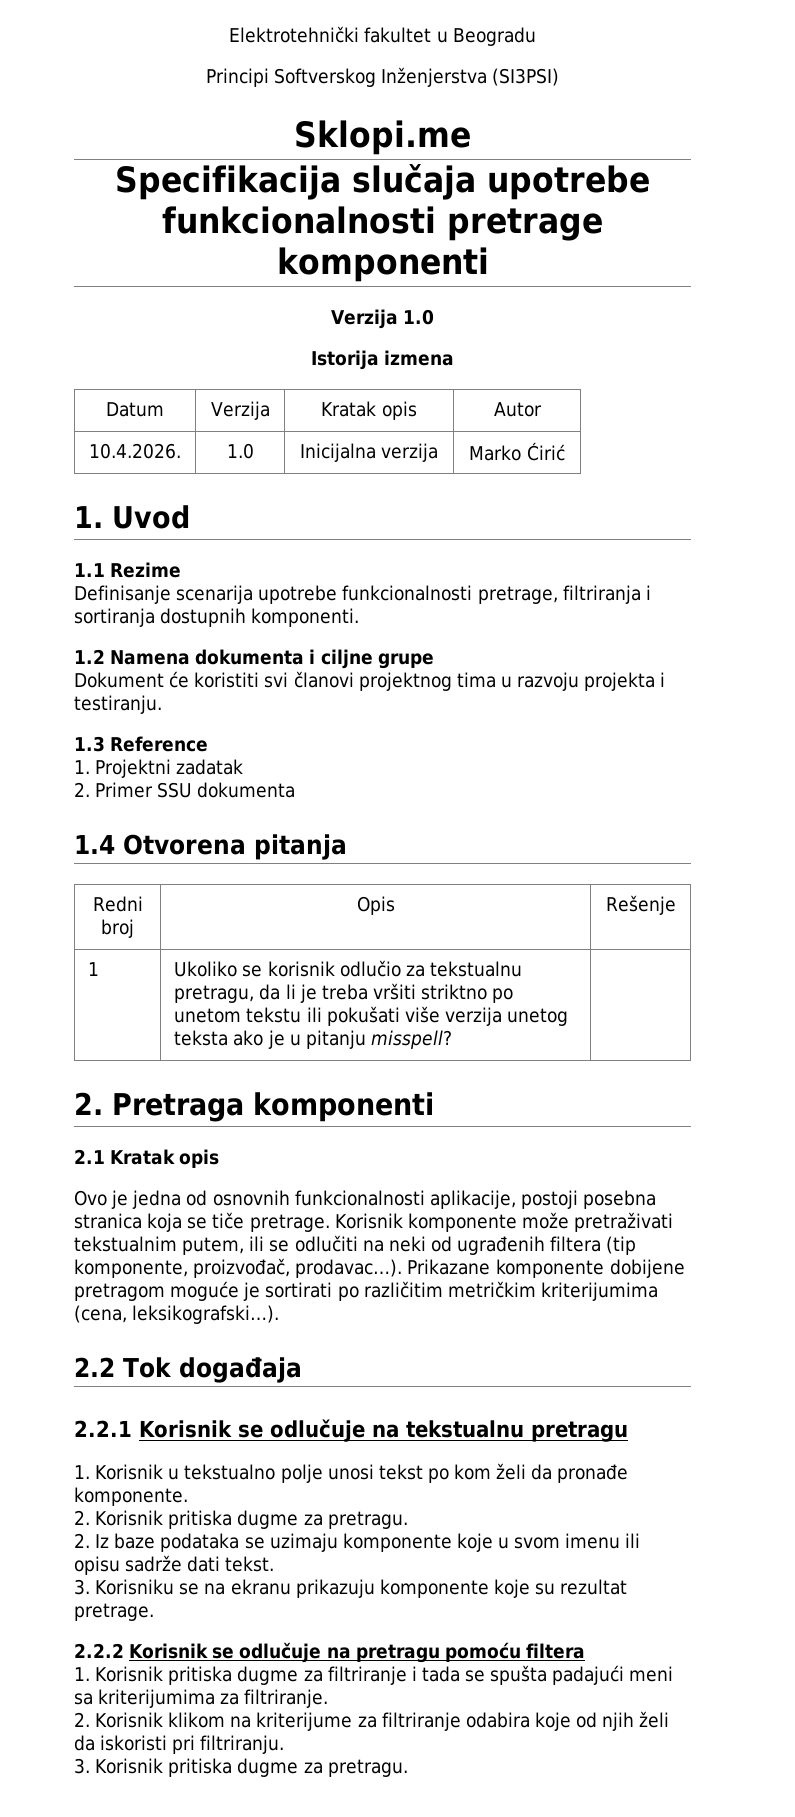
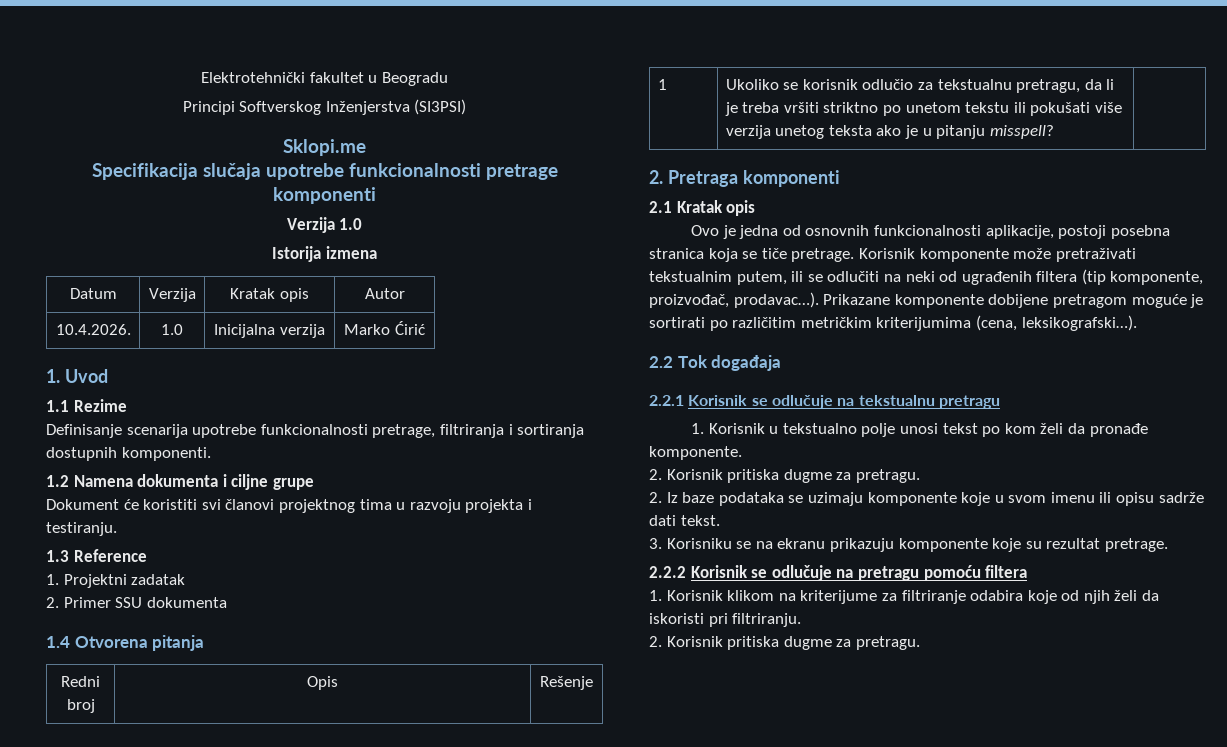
[168,1665,674,1685] [74,1689,329,1708] [74,1712,164,1728] pritiska dugme za filtriranje i tada se spušta padajući meni sa kriterijumima za filtriranje. // 2. Korisnik -> (723, 595) none
[74,1758,90,1774] 3. -> [649,636,662,647] 2.

